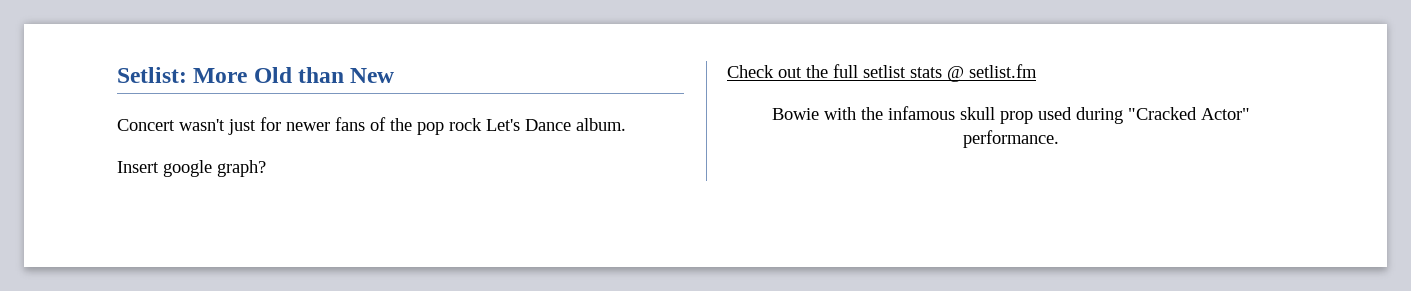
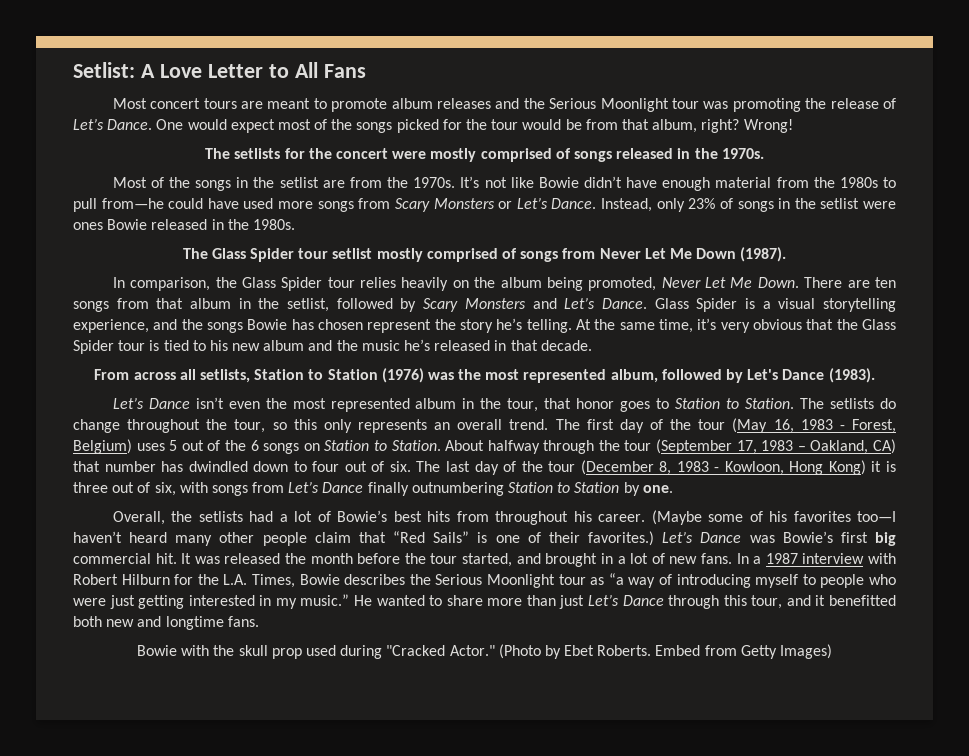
[193,67,395,83] [117,117,626,135] [117,160,266,177] [727,64,1037,82] More Old than New // Concert wasn't just for newer fans of the pop rock Let's Dance album. // Insert google graph? // Check out the full setlist stats @ setlist.fm -> [140,62,366,78] [112,98,896,112] [73,118,793,133] [205,148,764,162] [112,176,897,191] [73,197,896,212] [73,219,295,230] [182,247,787,262] [112,277,897,291] [73,297,897,312] [73,318,897,333] [73,339,592,354] [94,368,875,383] [112,397,896,412] [73,418,896,433] [73,439,897,454] [73,460,896,475] [73,481,673,496] [112,510,896,525] [73,531,896,546] [73,553,896,567] [73,573,897,588] [73,594,896,609] [73,616,259,630] A Love Letter to All Fans // Most concert tours are meant to promote album releases and the Serious Moonlight tour was promoting the release of Let’s Dance. One would expect most of the songs picked for the tour would be from that album, right? Wrong! // The setlists for the concert were mostly comprised of songs released in the 1970s. // Most of the songs in the setlist are from the 1970s. It’s not like Bowie didn’t have enough material from the 1980s to pull from—he could have used more songs from Scary Monsters or Let’s Dance. Instead, only 23% of songs in the setlist were ones Bowie released in the 1980s. // The Glass Spider tour setlist mostly comprised of songs from Never Let Me Down (1987). // In comparison, the Glass Spider tour relies heavily on the album being promoted, Never Let Me Down. There are ten songs from that album in the setlist, followed by Scary Monsters and Let’s Dance. Glass Spider is a visual storytelling experience, and the songs Bowie has chosen represent the story he’s telling. At the same time, it’s very obvious that the Glass Spider tour is tied to his new album and the music he’s released in that decade. // From across all setlists, Station to Station (1976) was the most represented album, followed by Let's Dance (1983). // Let’s Dance isn’t even the most represented album in the tour, that honor goes to Station to Station. The setlists do change throughout the tour, so this only represents an overall trend. The first day of the tour (May 16, 1983 - Forest, Belgium) uses 5 out of the 6 songs on Station to Station. About halfway through the tour (September 17, 1983 – Oakland, CA) that number has dwindled down to four out of six. The last day of the tour (December 8, 1983 - Kowloon, Hong Kong) it is three out of six, with songs from Let’s Dance finally outnumbering Station to Station by one. // Overall, the setlists had a lot of Bowie’s best hits from throughout his career. (Maybe some of his favorites too—I haven’t heard many other people claim that “Red Sails” is one of their favorites.) Let’s Dance was Bowie’s first big commercial hit. It was released the month before the tour started, and brought in a lot of new fans. In a 1987 interview with Robert Hilburn for the L.A. Times, Bowie describes the Serious Moonlight tour as “a way of introducing myself to people who were just getting interested in my music.” He wanted to share more than just Let’s Dance through this tour, and it benefitted both new and longtime fans.
[887,106,955,120] infamous -> (235, 650) none
[1200,108,1250,120] [962,130,1059,148] Actor" performance. -> [449,644,832,659] Actor." (Photo by Ebet Roberts. Embed from Getty Images)

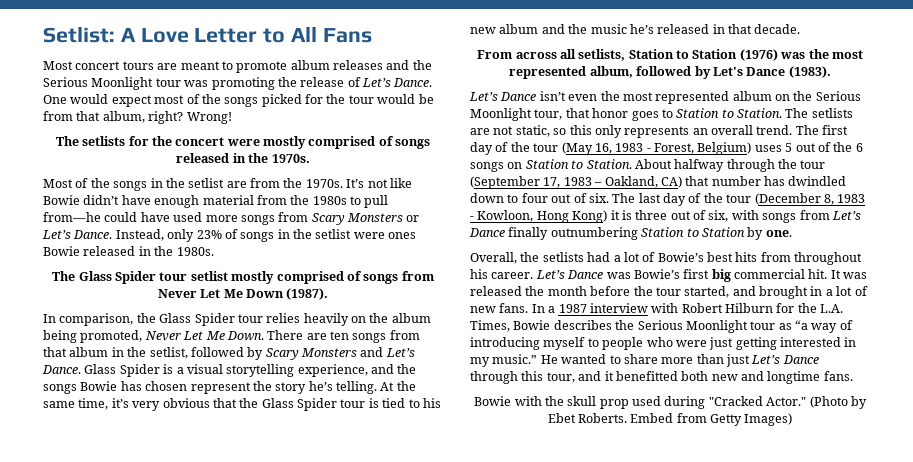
[462,398,502,409] in the -> [775,91,861,101] [470,108,532,121] on the Serious Moonlight
[879,398,896,409] [73,419,266,433] do change throughout the tour, -> [470,125,550,137] are not static,
[651,510,896,525] [73,531,655,546] (Maybe some of his favorites too—I haven’t heard many other people claim that “Red Sails” is one of their favorites.) -> (534, 275) none

